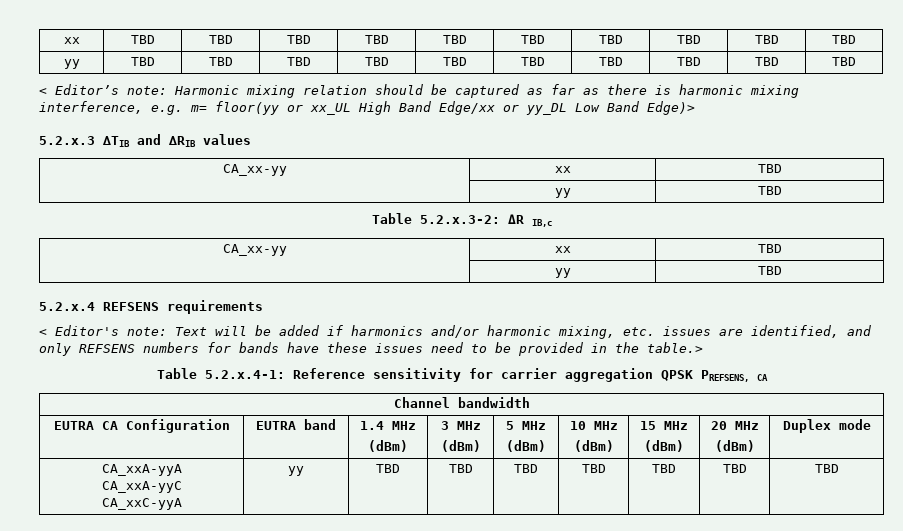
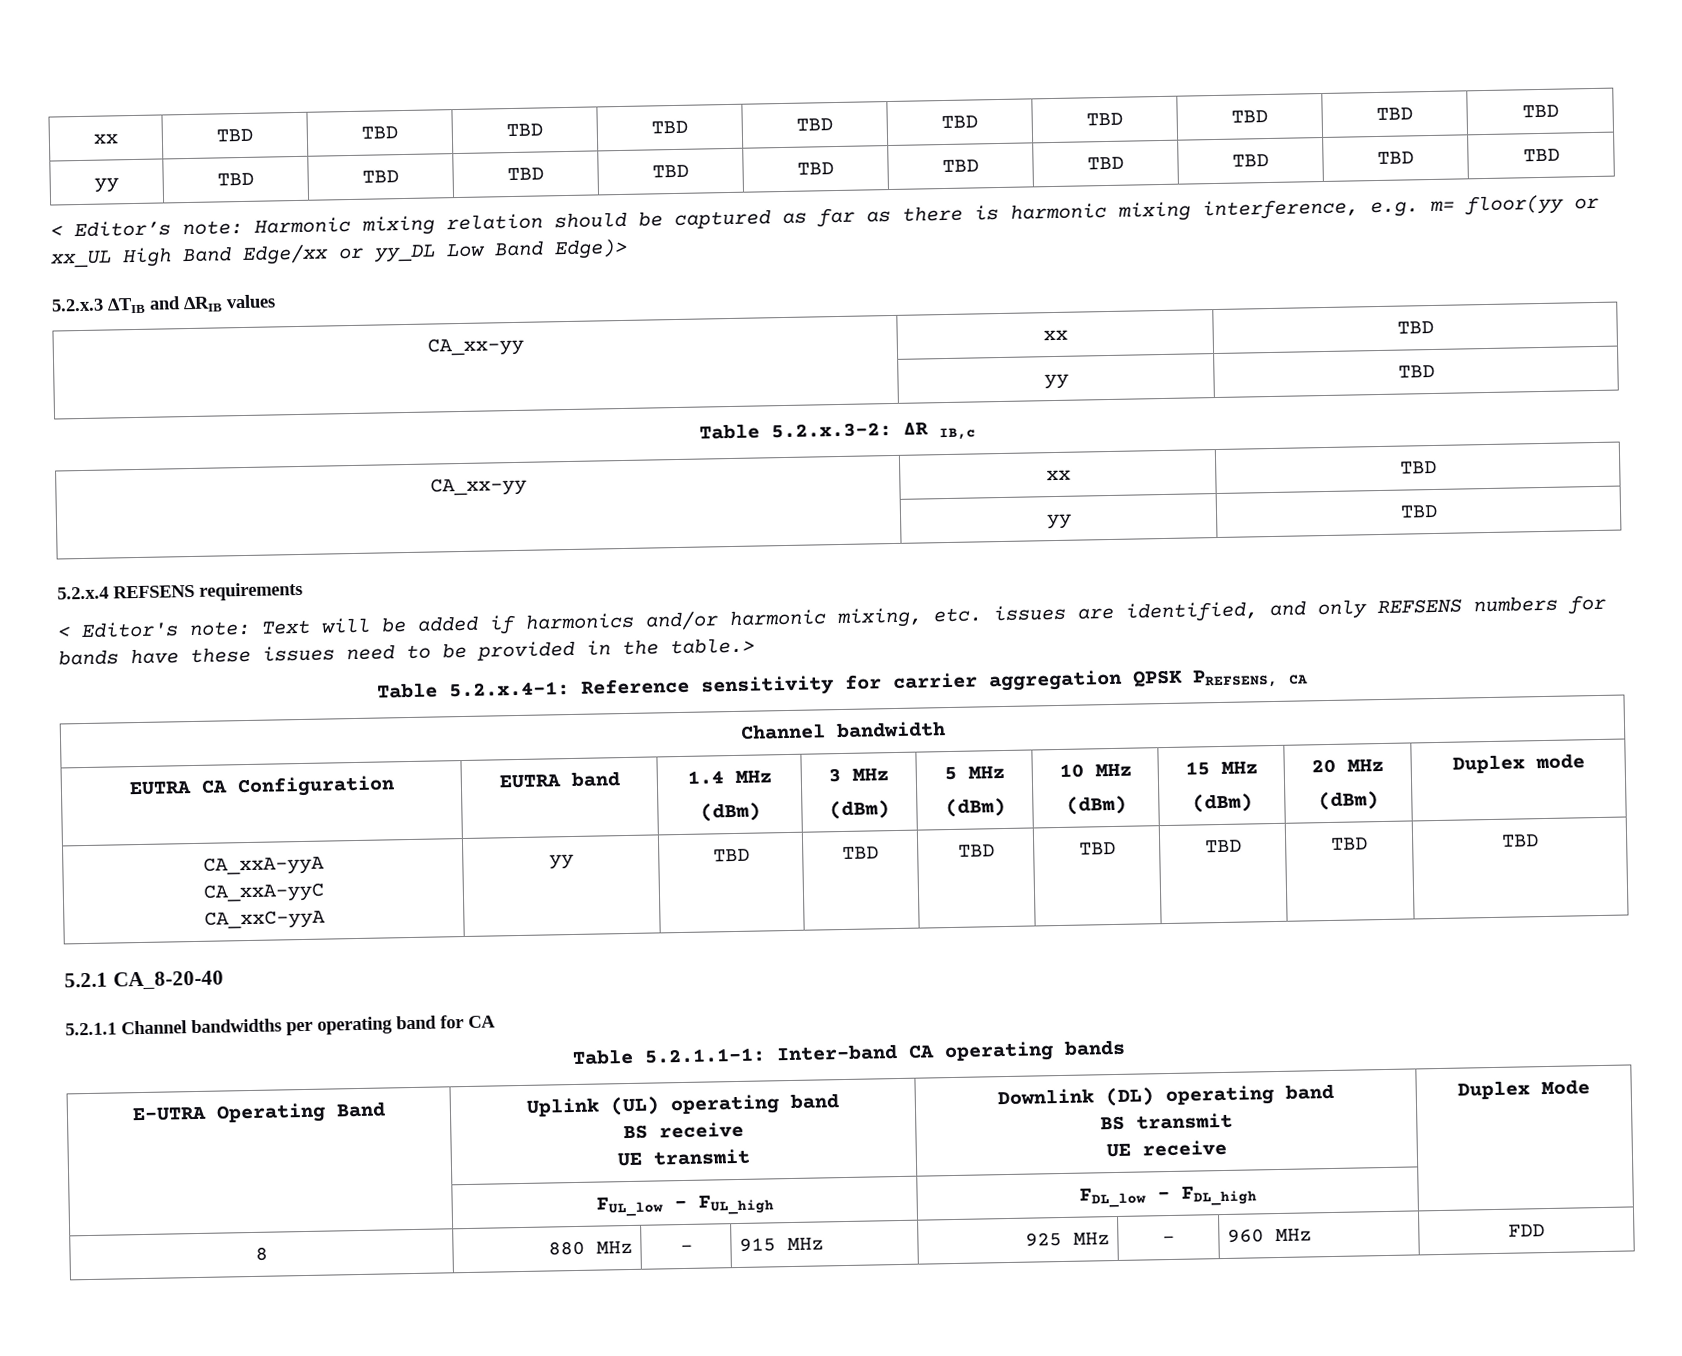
(839, 468) none -> [64,970,224,991] [65,1015,496,1036] [571,1039,1126,1066] [132,1101,386,1124] [526,1093,839,1117] [622,1121,744,1140] [616,1148,750,1167] [996,1083,1334,1107] [1100,1112,1233,1131] [1106,1139,1227,1158] [1457,1079,1590,1100] [595,1194,774,1217] [1078,1185,1257,1208] [255,1246,268,1261] [548,1240,634,1256] [679,1244,693,1253] [738,1237,824,1252] [1025,1232,1111,1247] [1162,1235,1175,1244] [1226,1228,1312,1243] [1508,1224,1545,1237] // 5.2.1 CA_8-20-40 // 5.2.1.1 Channel bandwidths per operating band for CA // Table 5.2.1.1-1: Inter-band CA operating bands // E-UTRA Operating Band | Uplink (UL) operating band // BS receive // UE transmit | Downlink (DL) operating band // BS transmit // UE receive | Duplex Mode // | FUL_low – FUL_high | FDL_low – FDL_high | // 8 | 880 MHz | – | 915 MHz | 925 MHz | – | 960 MHz | FDD

